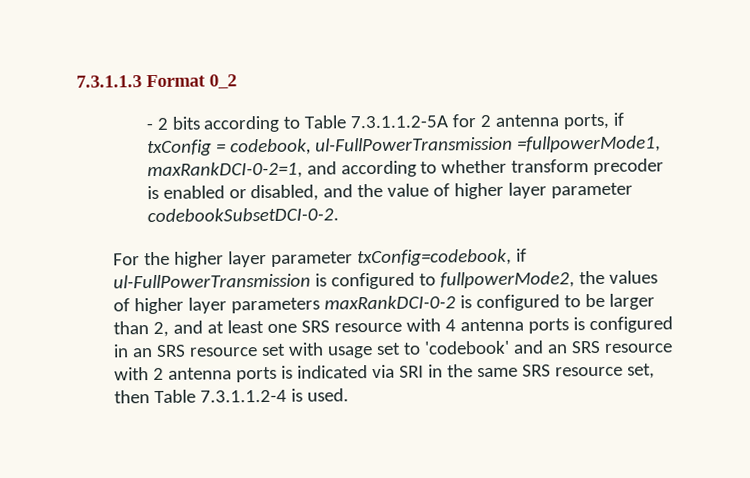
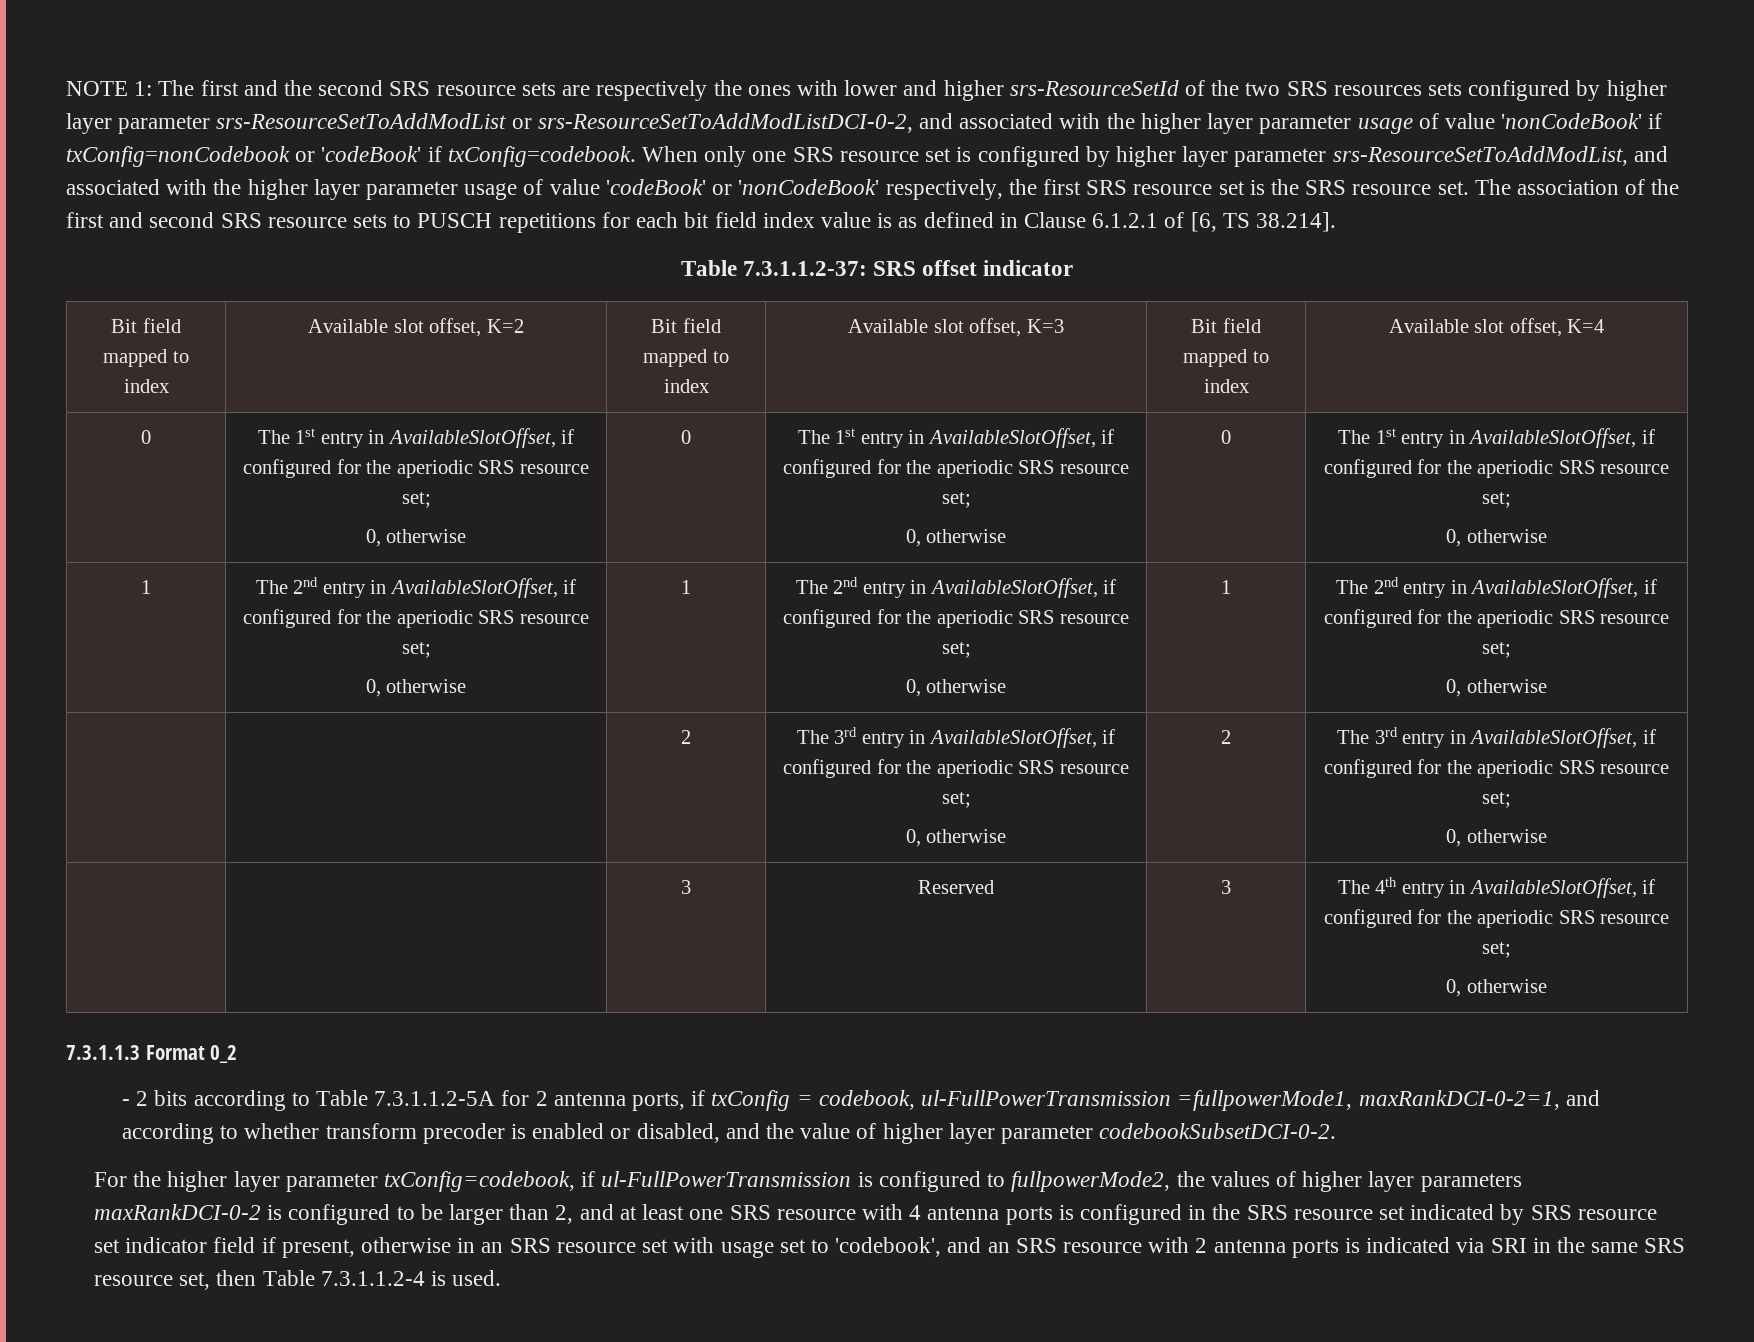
(76, 81) none -> [66,80,1667,101] [66,113,1663,134] [66,146,1668,167] [66,179,1680,200] [66,212,1337,233] [680,260,1074,276] [111,318,181,333] [103,349,189,367] [123,379,169,393] [308,318,524,337] [651,318,721,333] [643,349,729,367] [663,379,709,393] [848,318,1064,337] [1191,318,1261,333] [1183,349,1269,367] [1203,379,1249,393] [1388,318,1605,337] [141,430,151,444] [257,428,575,448] [243,459,589,478] [401,492,431,508] [365,529,467,547] [681,430,691,444] [797,428,1115,448] [783,459,1129,478] [941,492,971,508] [905,529,1007,547] [1221,430,1231,444] [1338,428,1655,448] [1323,459,1670,478] [1482,492,1511,508] [1446,529,1547,547] [141,580,151,594] [255,577,577,598] [243,609,589,628] [401,642,431,658] [365,679,467,697] [681,580,691,594] [795,577,1117,598] [783,609,1129,628] [941,642,971,658] [905,679,1007,697] [1221,580,1231,594] [1336,577,1657,598] [1323,609,1670,628] [1482,642,1511,658] [1446,679,1547,697] [681,730,691,744] [796,727,1116,748] [783,759,1129,778] [941,792,971,808] [905,829,1007,847] [1221,730,1231,744] [1337,727,1656,748] [1323,759,1670,778] [1482,792,1511,808] [1446,829,1547,847] [681,880,691,894] [918,880,994,894] [1221,880,1231,894] [1337,877,1656,898] [1323,909,1670,928] [1482,942,1511,958] [1446,979,1547,997] NOTE 1: The first and the second SRS resource sets are respectively the ones with lower and higher srs-ResourceSetId of the two SRS resources sets configured by higher layer parameter srs-ResourceSetToAddModList or srs-ResourceSetToAddModListDCI-0-2, and associated with the higher layer parameter usage of value 'nonCodeBook' if txConfig=nonCodebook or 'codeBook' if txConfig=codebook. When only one SRS resource set is configured by higher layer parameter srs-ResourceSetToAddModList, and associated with the higher layer parameter usage of value 'codeBook' or 'nonCodeBook' respectively, the first SRS resource set is the SRS resource set. The association of the first and second SRS resource sets to PUSCH repetitions for each bit field index value is as defined in Clause 6.1.2.1 of [6, TS 38.214]. // Table 7.3.1.1.2-37: SRS offset indicator // Bit field mapped to index | Available slot offset, K=2 | Bit field mapped to index | Available slot offset, K=3 | Bit field mapped to index | Available slot offset, K=4 // 0 | The 1st entry in AvailableSlotOffset, if configured for the aperiodic SRS resource set; // 0, otherwise | 0 | The 1st entry in AvailableSlotOffset, if configured for the aperiodic SRS resource set; // 0, otherwise | 0 | The 1st entry in AvailableSlotOffset, if configured for the aperiodic SRS resource set; // 0, otherwise // 1 | The 2nd entry in AvailableSlotOffset, if configured for the aperiodic SRS resource set; // 0, otherwise | 1 | The 2nd entry in AvailableSlotOffset, if configured for the aperiodic SRS resource set; // 0, otherwise | 1 | The 2nd entry in AvailableSlotOffset, if configured for the aperiodic SRS resource set; // 0, otherwise // | | 2 | The 3rd entry in AvailableSlotOffset, if configured for the aperiodic SRS resource set; // 0, otherwise | 2 | The 3rd entry in AvailableSlotOffset, if configured for the aperiodic SRS resource set; // 0, otherwise // | | 3 | Reserved | 3 | The 4th entry in AvailableSlotOffset, if configured for the aperiodic SRS resource set; // 0, otherwise //
(129, 351) none -> [1212,1204,1657,1225] [93,1237,476,1258] the SRS resource set indicated by SRS resource set indicator field if present, otherwise in
[423,340,510,355] 'codebook' -> [835,1237,942,1257] 'codebook',

